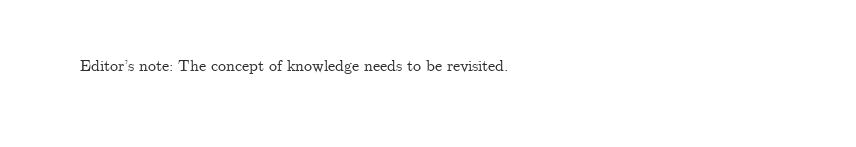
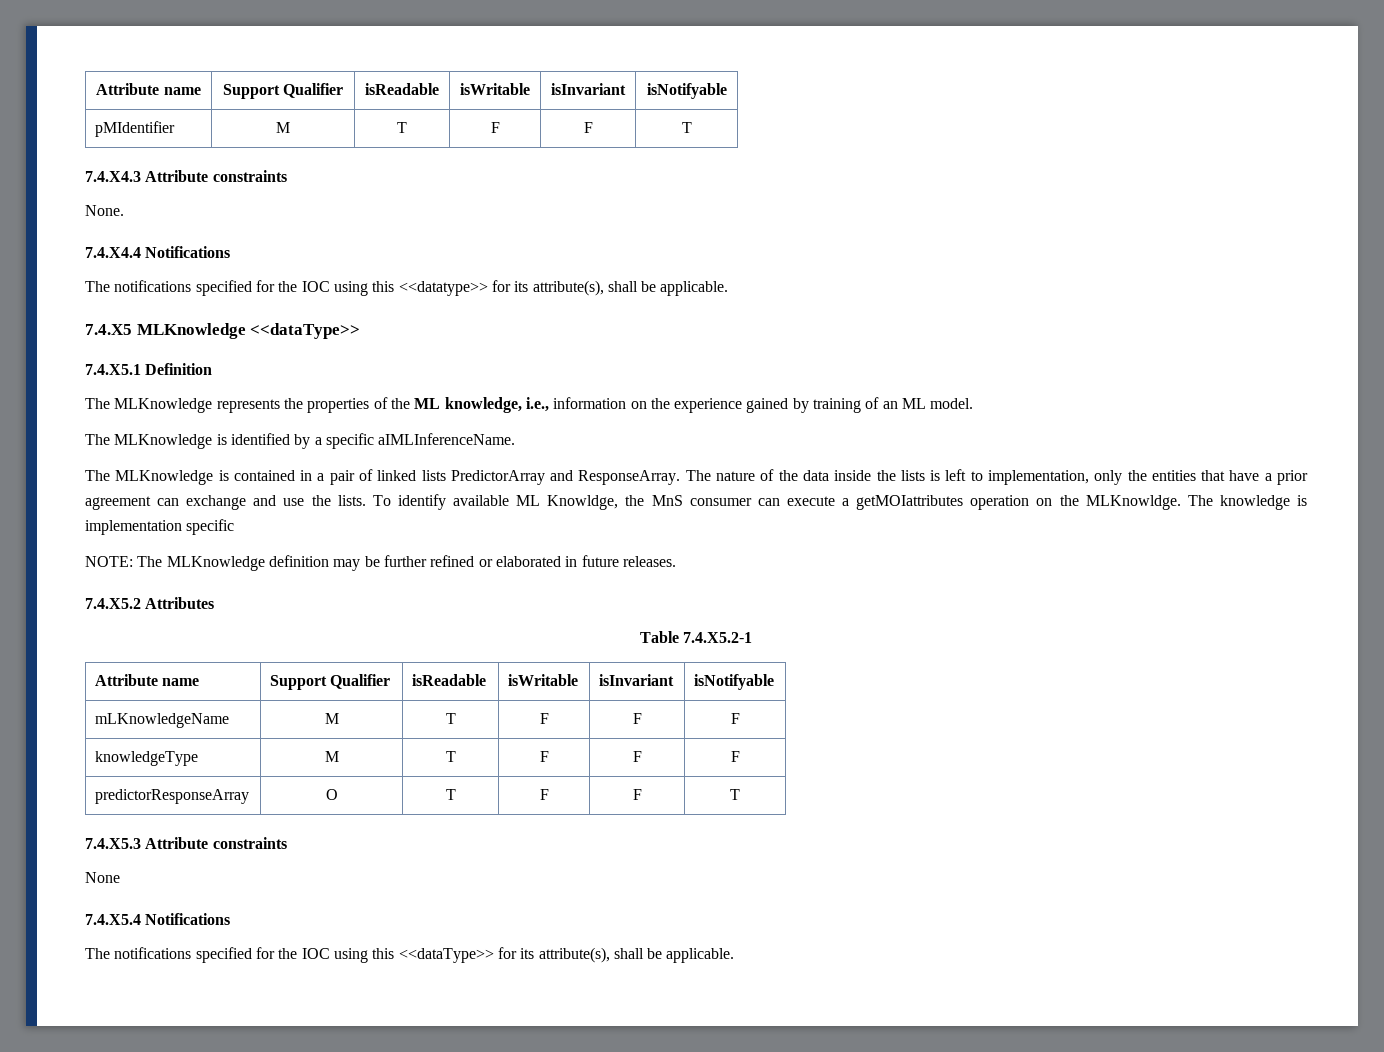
[80,60,508,74] Editor’s note: The concept of knowledge needs to be revisited. -> [96,83,201,95] [222,83,344,99] [365,83,439,95] [460,83,530,95] [551,83,626,95] [646,83,727,99] [95,121,176,137] [276,122,290,133] [397,122,407,133] [490,122,500,133] [583,122,593,133] [681,122,692,133] [85,170,287,182] [85,205,124,216] [85,246,231,258] [85,280,729,296] [85,323,361,339] [85,363,213,375] [85,397,974,413] [85,433,516,449] [85,469,1308,485] [85,494,1307,510] [85,519,235,535] [85,555,676,571] [85,597,215,609] [639,631,753,643] [95,674,200,686] [270,674,391,690] [412,674,487,686] [508,674,579,686] [599,674,675,686] [694,674,775,690] [95,713,230,728] [324,713,339,724] [445,713,456,724] [539,713,549,724] [632,713,642,724] [730,713,740,724] [95,751,199,766] [324,751,339,762] [445,751,456,762] [539,751,549,762] [632,751,642,762] [730,751,740,762] [95,789,250,804] [325,789,338,800] [445,789,456,800] [539,789,549,800] [632,789,642,800] [730,789,740,800] [85,837,287,849] [85,872,120,883] [85,913,231,925] [85,947,735,963] Attribute name | Support Qualifier | isReadable | isWritable | isInvariant | isNotifyable // pMIdentifier | M | T | F | F | T // 7.4.X4.3 Attribute constraints // None. // 7.4.X4.4 Notifications // The notifications specified for the IOC using this <<datatype>> for its attribute(s), shall be applicable. // 7.4.X5 MLKnowledge <<dataType>> // 7.4.X5.1 Definition // The MLKnowledge represents the properties of the ML knowledge, i.e., information on the experience gained by training of an ML model. // The MLKnowledge is identified by a specific aIMLInferenceName. // The MLKnowledge is contained in a pair of linked lists PredictorArray and ResponseArray. The nature of the data inside the lists is left to implementation, only the entities that have a prior agreement can exchange and use the lists. To identify available ML Knowldge, the MnS consumer can execute a getMOIattributes operation on the MLKnowldge. The knowledge is implementation specific // NOTE: The MLKnowledge definition may be further refined or elaborated in future releases. // 7.4.X5.2 Attributes // Table 7.4.X5.2-1 // Attribute name | Support Qualifier | isReadable | isWritable | isInvariant | isNotifyable // mLKnowledgeName | M | T | F | F | F // knowledgeType | M | T | F | F | F // predictorResponseArray | O | T | F | F | T // 7.4.X5.3 Attribute constraints // None // 7.4.X5.4 Notifications // The notifications specified for the IOC using this <<dataType>> for its attribute(s), shall be applicable.

